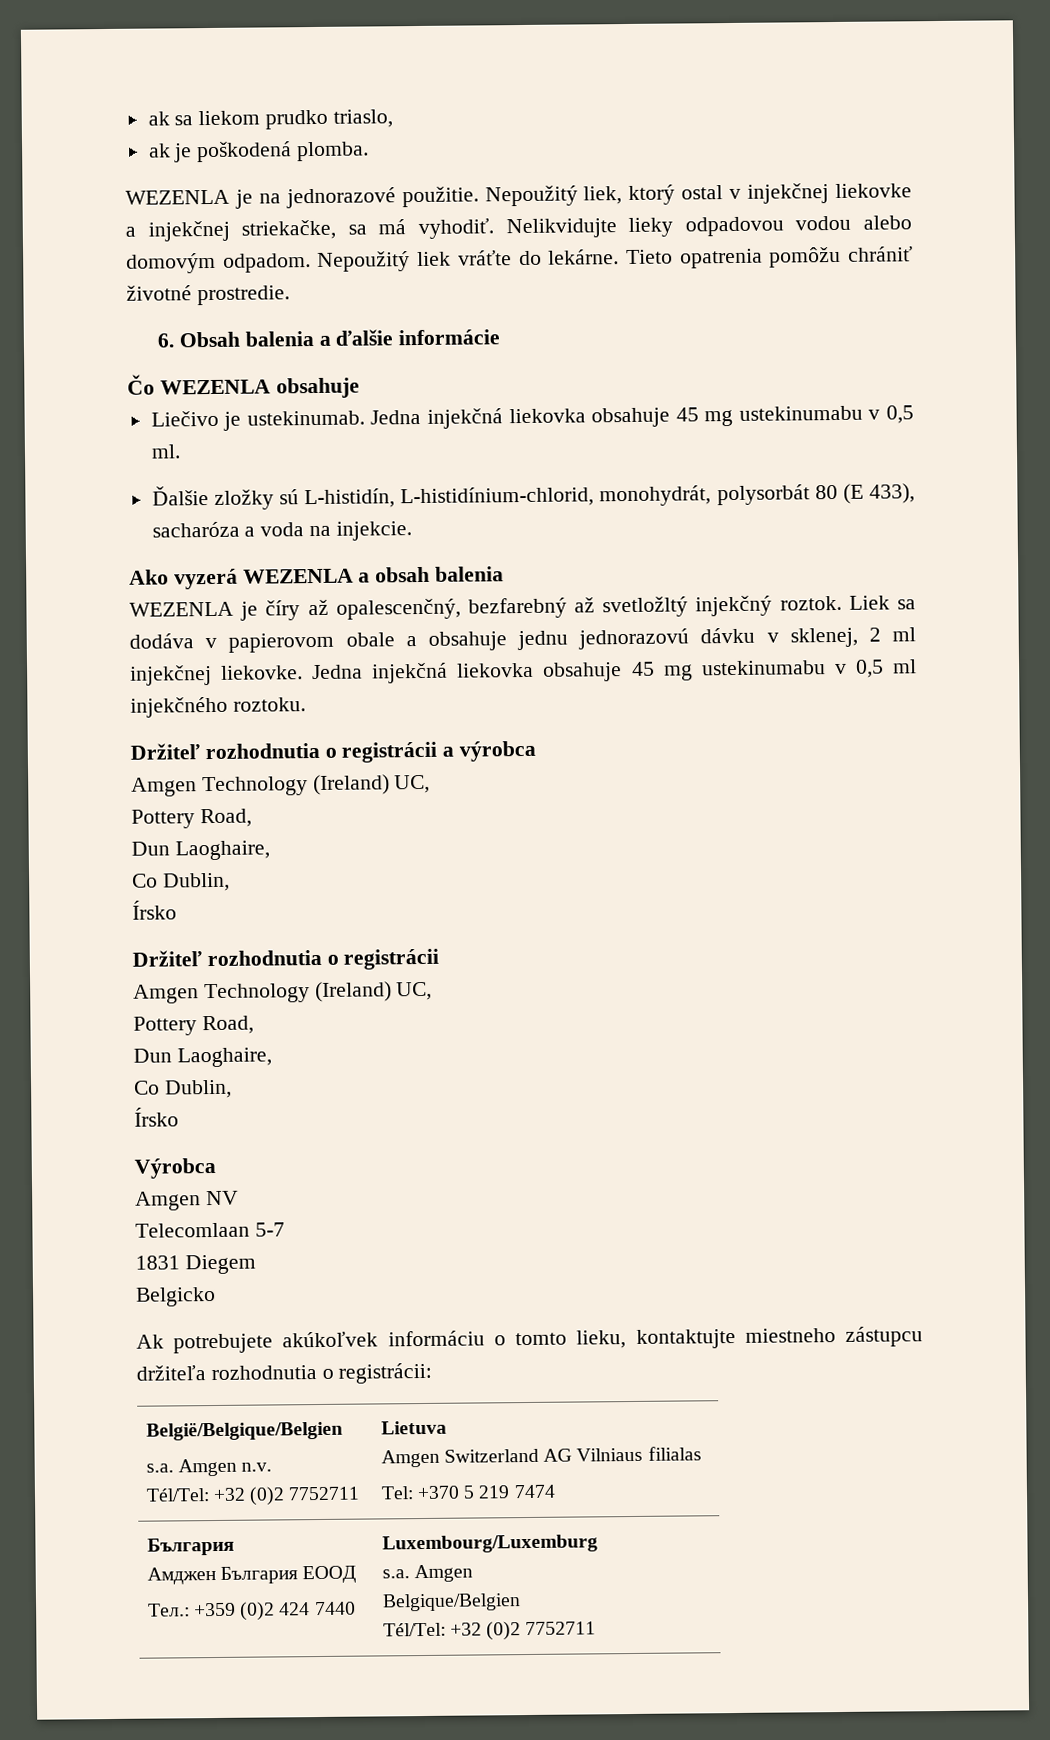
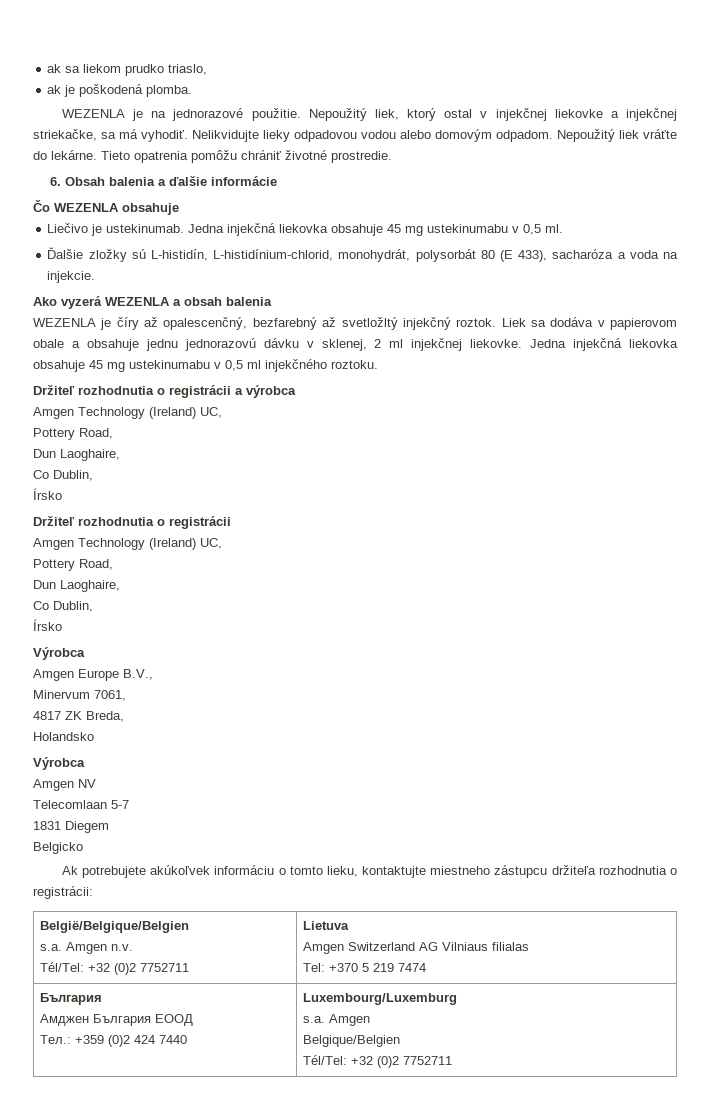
(216, 1168) none -> [33,669,153,681] [33,690,126,701] [33,711,124,722] [33,732,94,741] [33,757,85,770] // Amgen Europe B.V., // Minervum 7061, // 4817 ZK Breda, // Holandsko // Výrobca

